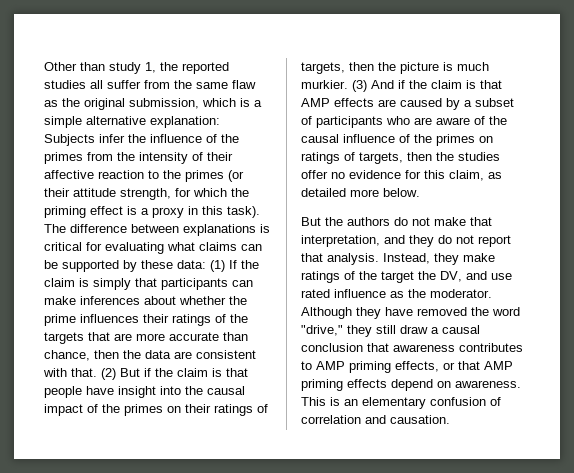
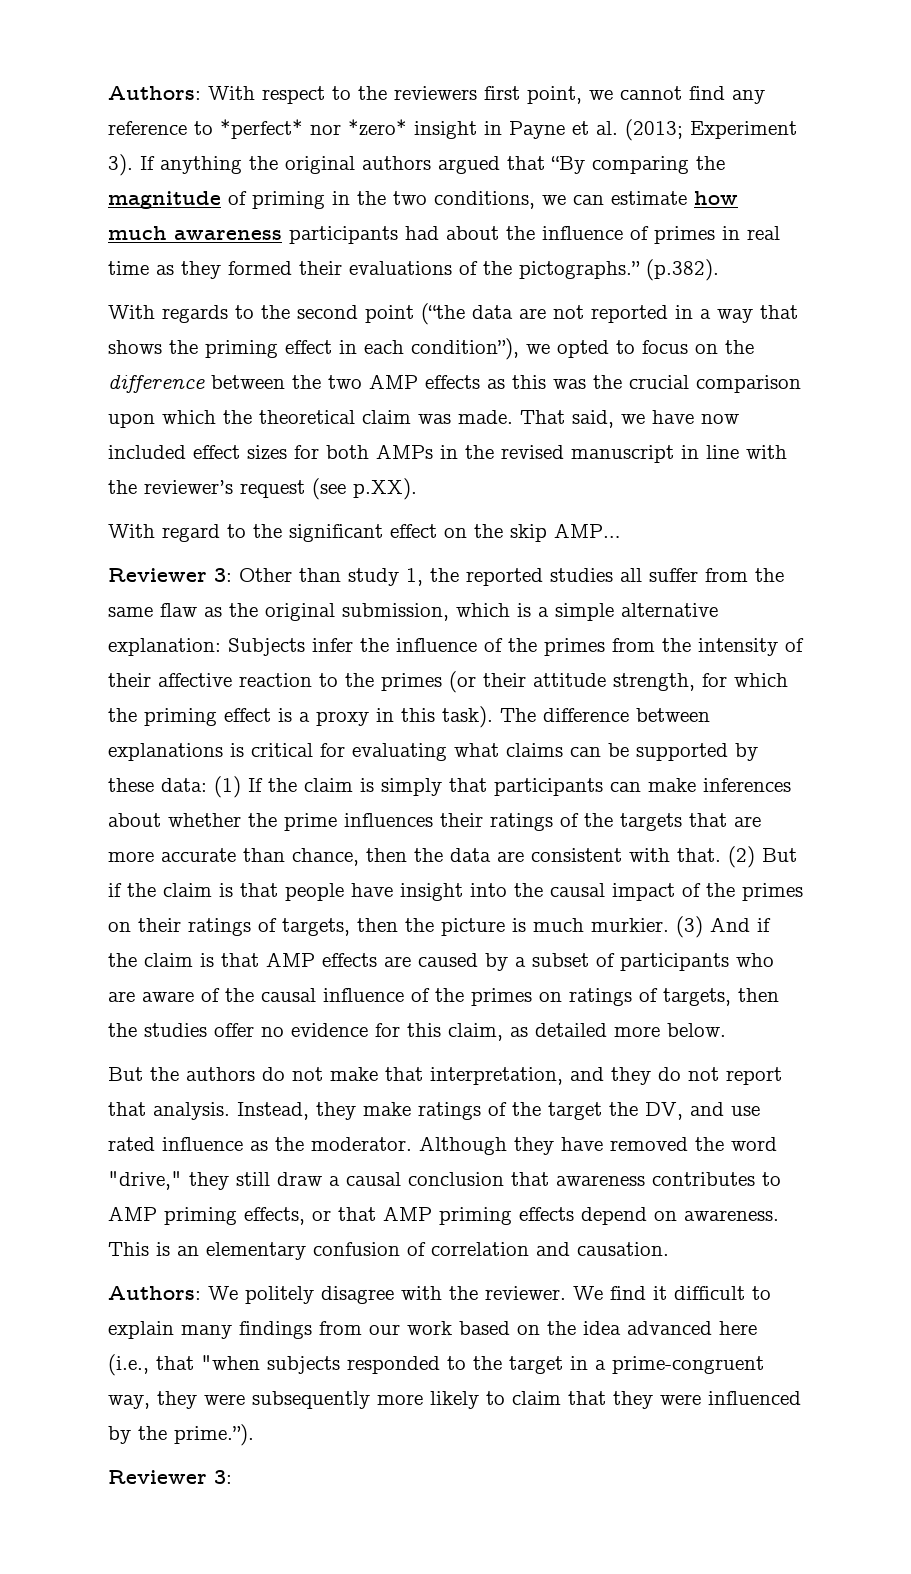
(44, 66) none -> [108,86,765,104] [108,119,797,141] [108,154,725,176] [108,191,738,209] [108,226,780,244] [108,259,719,281] [108,303,798,325] [108,338,754,360] [108,374,801,393] [108,410,739,428] [108,444,787,463] [108,478,417,500] [108,523,621,542] [108,568,232,582] Authors: With respect to the reviewers first point, we cannot find any reference to *perfect* nor *zero* insight in Payne et al. (2013; Experiment 3). If anything the original authors argued that “By comparing the magnitude of priming in the two conditions, we can estimate how much awareness participants had about the influence of primes in real time as they formed their evaluations of the pictographs.” (p.382). // With regards to the second point (“the data are not reported in a way that shows the priming effect in each condition”), we opted to focus on the difference between the two AMP effects as this was the crucial comparison upon which the theoretical claim was made. That said, we have now included effect sizes for both AMPs in the revised manuscript in line with the reviewer’s request (see p.XX). // With regard to the significant effect on the skip AMP… // Reviewer 3:
(450, 419) none -> [108,1286,771,1304] [108,1321,757,1339] [108,1354,764,1376] [108,1391,801,1409] [108,1424,254,1446] [108,1470,232,1484] // Authors: We politely disagree with the reviewer. We find it difficult to explain many findings from our work based on the idea advanced here (i.e., that "when subjects responded to the target in a prime-congruent way, they were subsequently more likely to claim that they were influenced by the prime.”). // Reviewer 3:

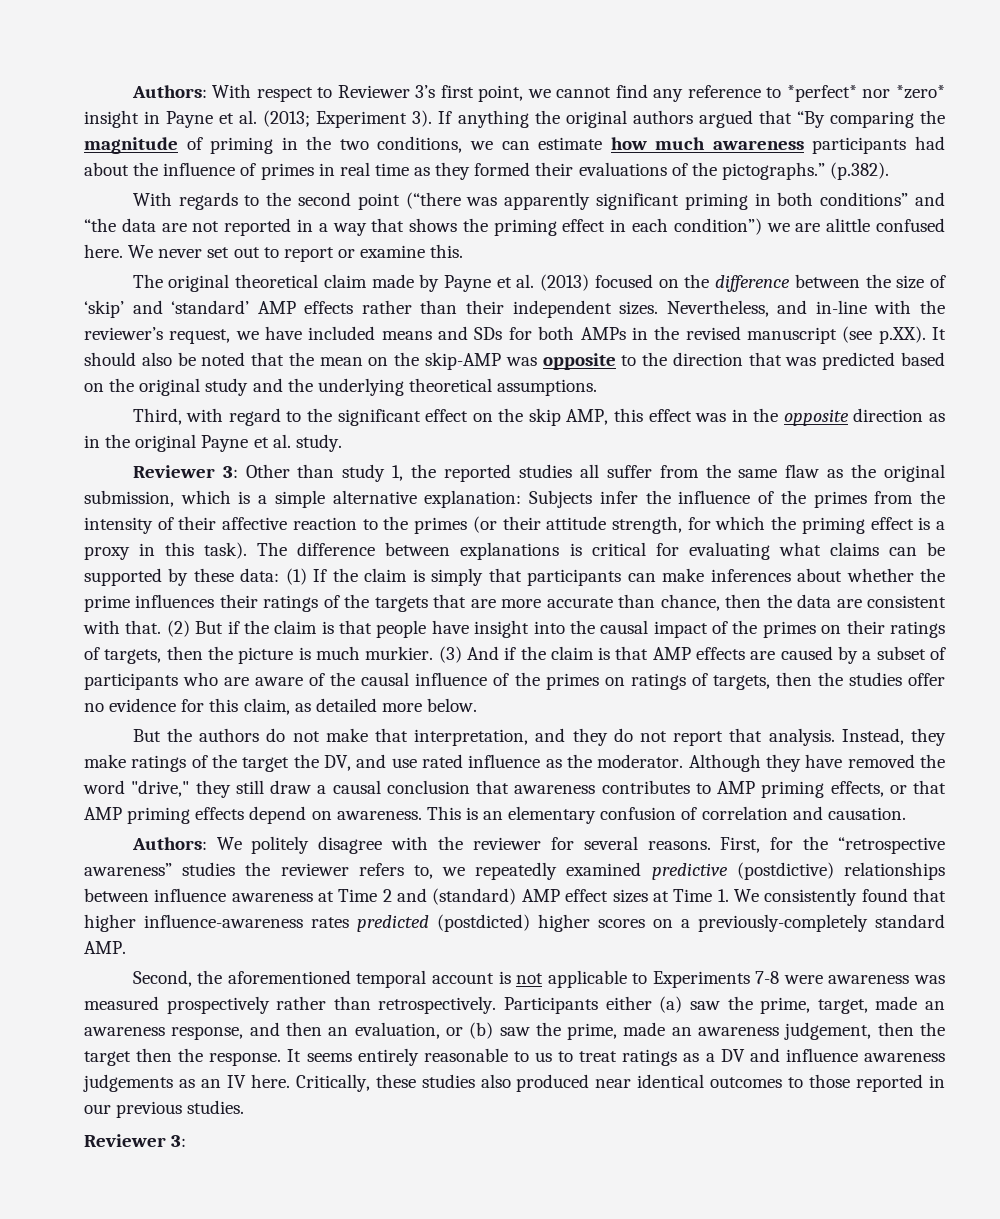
[358,86,477,100] the reviewers -> [337,85,436,98] Reviewer 3’s
[421,303,465,325] (“the -> [405,192,946,210] [84,218,116,232] (“there was apparently significant priming in both conditions” and “the
[411,338,688,360] condition”), we opted to focus -> [673,218,945,235] [84,244,464,262] [132,274,653,292] condition”) we are alittle confused here. We never set out to report or examine this. // The original theoretical claim made by Payne et al. (2013) focused
[328,374,801,393] [108,410,739,428] [108,445,287,460] two AMP effects as this was the crucial comparison upon which the theoretical claim was made. That said, we have now included effect sizes -> [896,275,946,289] [84,300,945,318] [84,326,503,344] size of ‘skip’ and ‘standard’ AMP effects rather than their independent sizes. Nevertheless, and in-line with the reviewer’s request, we have included means and SDs
[681,445,787,459] [108,478,417,500] [108,524,155,538] in line with the reviewer’s request (see p.XX). // With -> [842,326,947,344] [84,352,946,370] [84,378,598,396] [132,408,224,425] (see p.XX). It should also be noted that the mean on the skip-AMP was opposite to the direction that was predicted based on the original study and the underlying theoretical assumptions. // Third, with
[554,523,621,538] AMP… -> [566,408,946,426] [84,434,342,452] AMP, this effect was in the opposite direction as in the original Payne et al. study.
[485,1286,771,1300] [108,1321,757,1339] [108,1354,764,1376] [108,1391,801,1409] [108,1424,254,1446] reviewer. We find it difficult to explain many findings from our work based on the idea advanced here (i.e., that "when subjects responded to the target in a prime-congruent way, they were subsequently more likely to claim that they were influenced by the prime.”). -> [472,836,946,854] [84,862,946,880] [84,888,947,906] [84,914,945,932] [84,941,126,954] [132,970,945,988] [84,996,946,1014] [84,1022,945,1040] [84,1048,945,1066] [83,1074,945,1092] [84,1100,245,1118] reviewer for several reasons. First, for the “retrospective awareness” studies the reviewer refers to, we repeatedly examined predictive (postdictive) relationships between influence awareness at Time 2 and (standard) AMP effect sizes at Time 1. We consistently found that higher influence-awareness rates predicted (postdicted) higher scores on a previously-completely standard AMP. // Second, the aforementioned temporal account is not applicable to Experiments 7-8 were awareness was measured prospectively rather than retrospectively. Participants either (a) saw the prime, target, made an awareness response, and then an evaluation, or (b) saw the prime, made an awareness judgement, then the target then the response. It seems entirely reasonable to us to treat ratings as a DV and influence awareness judgements as an IV here. Critically, these studies also produced near identical outcomes to those reported in our previous studies.

